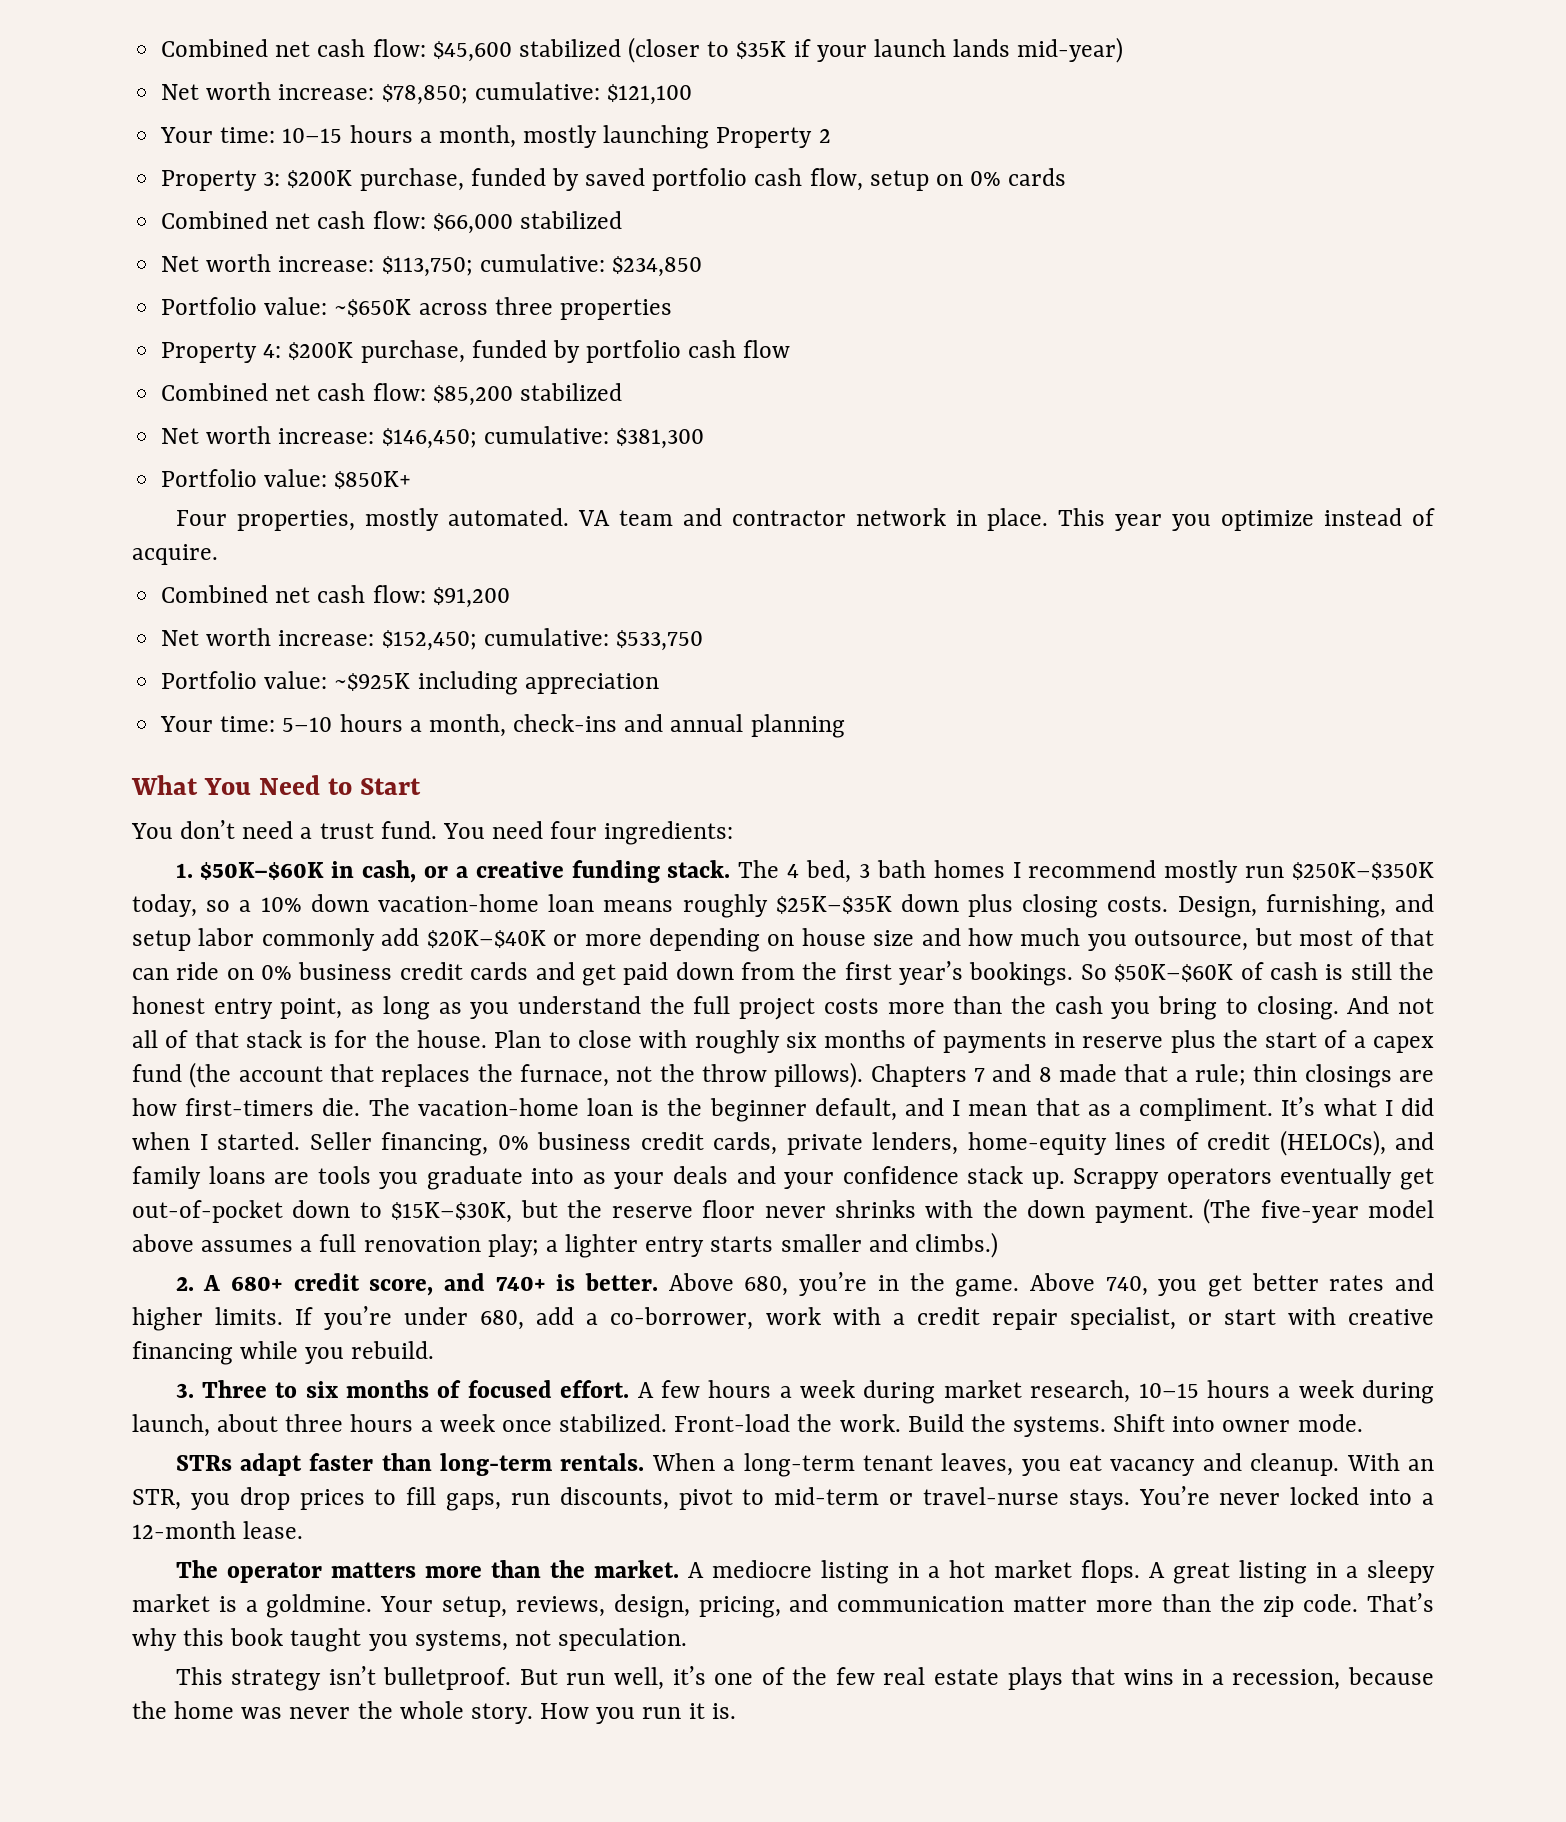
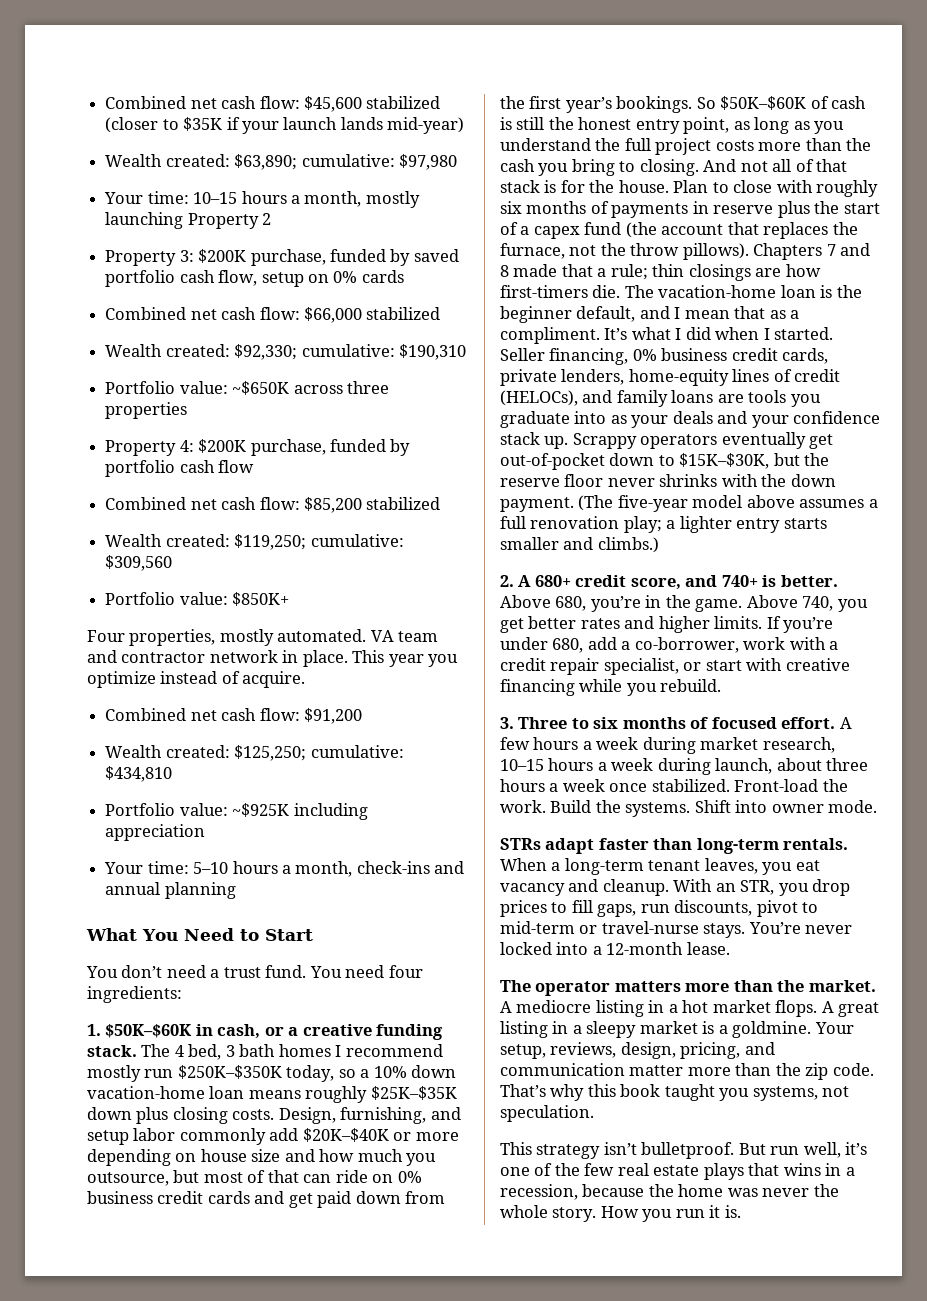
[161,82,692,105] Net worth increase: $78,850; cumulative: $121,100 -> [105,154,457,170] Wealth created: $63,890; cumulative: $97,980
[161,254,702,277] Net worth increase: $113,750; cumulative: $234,850 -> [105,344,466,360] Wealth created: $92,330; cumulative: $190,310
[161,426,704,449] Net worth increase: $146,450; cumulative: $381,300 -> [105,534,404,550] [105,555,173,571] Wealth created: $119,250; cumulative: $309,560
[161,628,703,651] Net worth increase: $152,450; cumulative: $533,750 -> [105,745,404,761] [105,766,173,782] Wealth created: $125,250; cumulative: $434,810

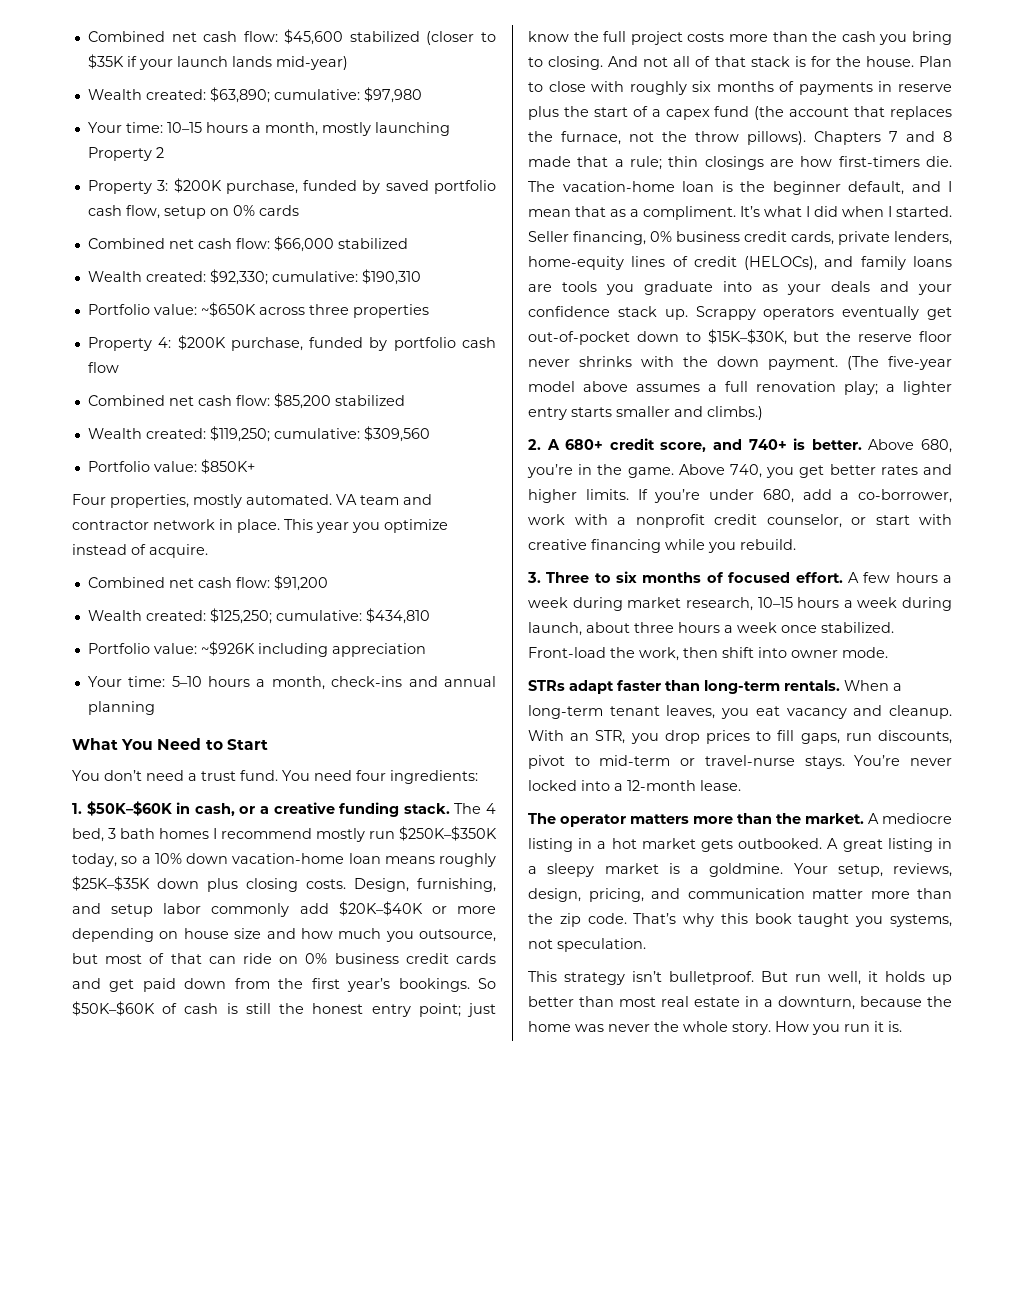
[232,803,290,817] ~$925K -> [200,641,255,656] ~$926K
[683,117,845,134] [500,138,591,151] point, as long as you understand -> [418,1003,497,1017] [528,31,569,42] point; just know
[500,658,679,675] credit repair specialist, -> [635,514,842,528] nonprofit credit counselor,
[500,800,731,817] work. Build the systems. Shift -> [639,647,754,661] work, then shift
[775,1000,818,1017] flops. -> [701,838,823,852] gets outbooked.
[845,1142,868,1155] [500,1163,855,1180] [500,1184,578,1200] it’s one of the few real estate plays that wins in a recession, -> [868,971,952,985] [528,996,855,1010] it holds up better than most real estate in a downturn,

